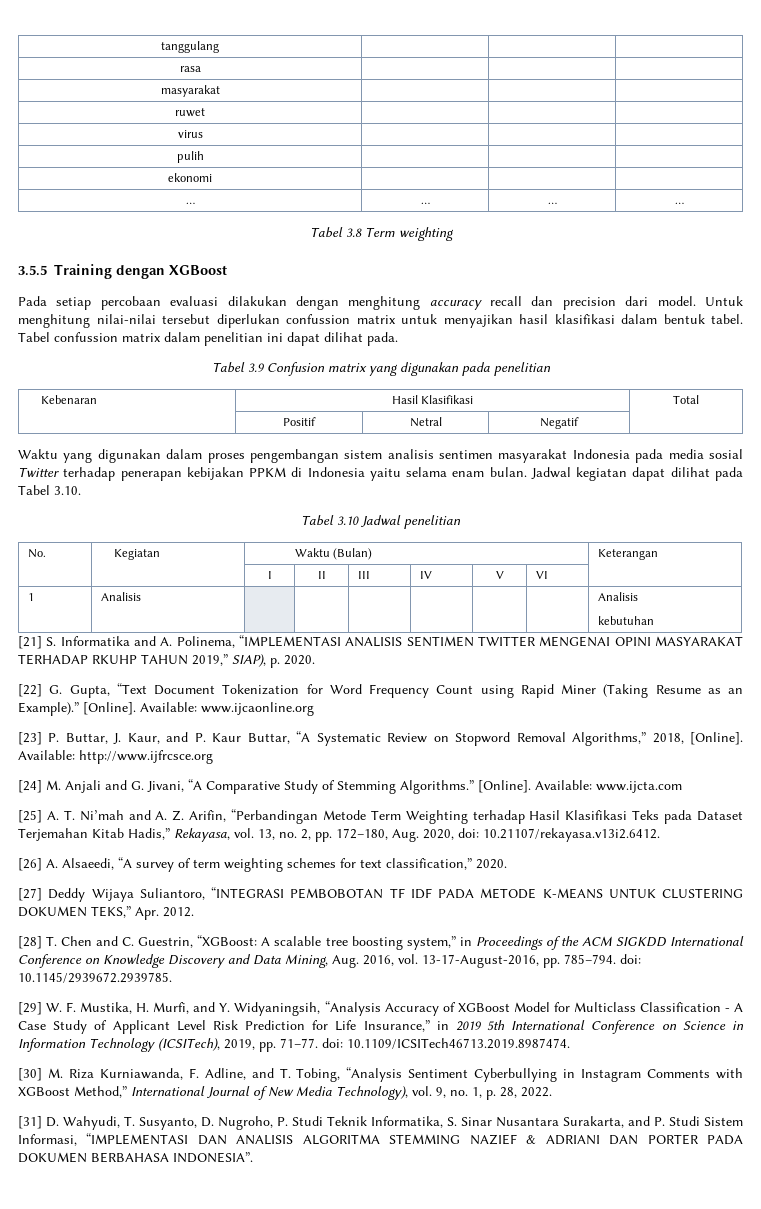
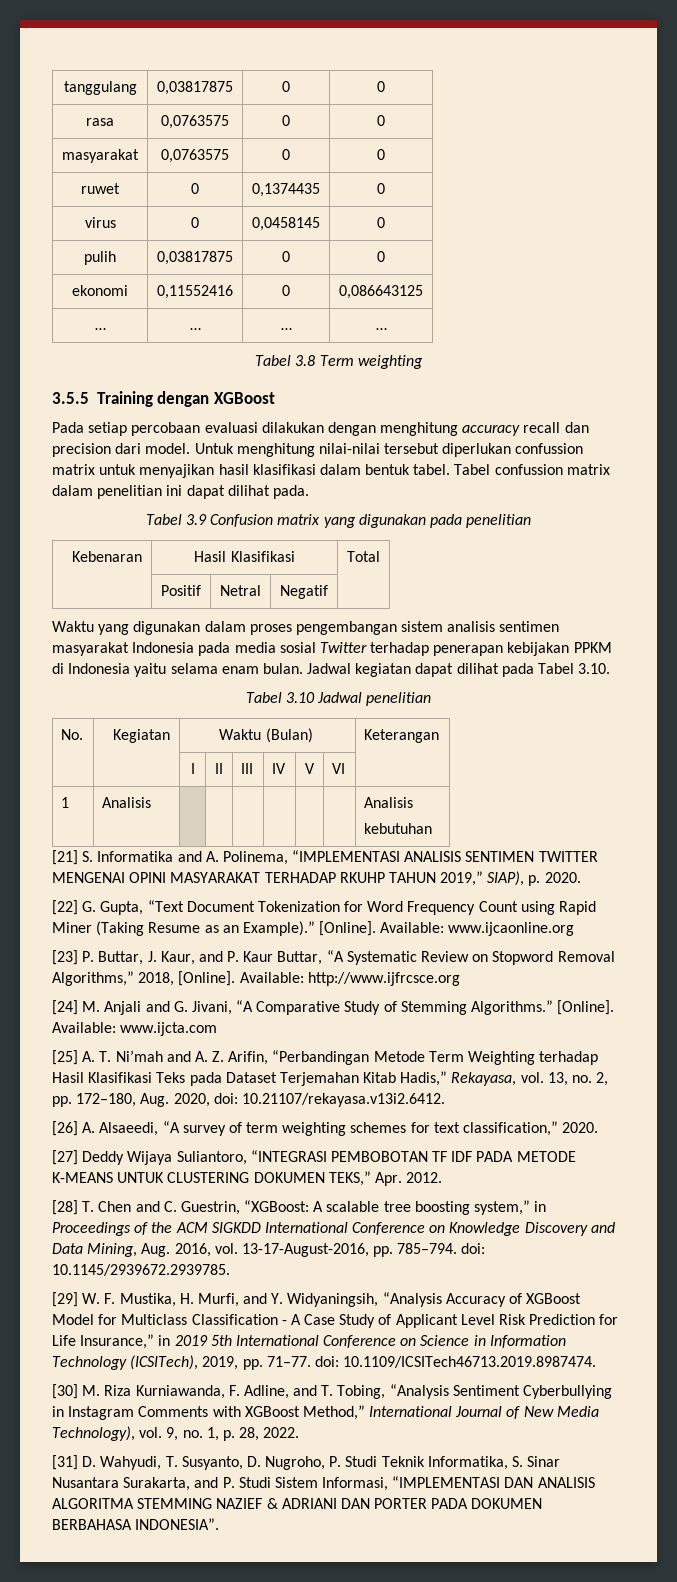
[179,66,201,72] [160,85,220,97] [175,108,205,117] [177,130,203,138] [176,151,204,163] [168,173,212,182] | | // rasa | | | // masyarakat | | | // ruwet | | | // virus | | | // pulih | | | // ekonomi | | | -> [157,81,233,95] [282,81,290,92] [377,81,385,92] [86,118,114,126] [161,115,229,129] [282,115,290,126] [377,115,385,126] [62,149,139,163] [161,149,229,163] [282,149,290,160] [377,149,385,160] [81,183,120,194] [191,183,199,194] [252,183,320,197] [377,183,385,194] [84,217,116,228] [191,217,199,228] [252,217,320,231] [377,217,385,228] [84,251,116,265] [157,251,233,265] [282,251,290,262] [377,251,385,262] [72,285,128,296] [157,285,233,299] [282,285,290,296] [339,285,423,299] 0,03817875 | 0 | 0 // rasa | 0,0763575 | 0 | 0 // masyarakat | 0,0763575 | 0 | 0 // ruwet | 0 | 0,1374435 | 0 // virus | 0 | 0,0458145 | 0 // pulih | 0,03817875 | 0 | 0 // ekonomi | 0,11552416 | 0 | 0,086643125

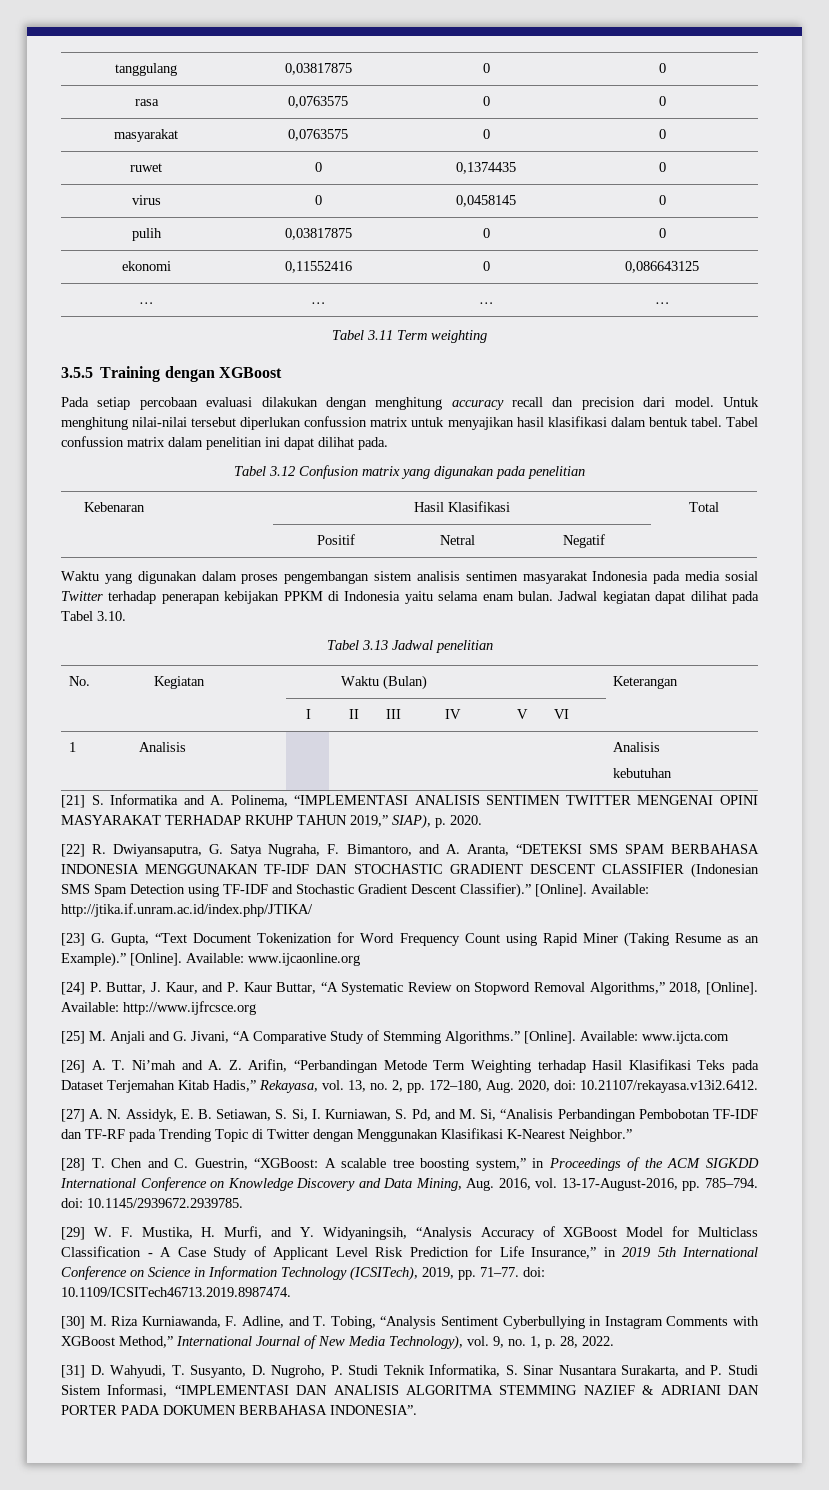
[295,355,316,366] 3.8 -> [367,330,393,340] 3.11
[186,514,208,525] 3.9 -> [269,466,295,476] 3.12
[285,692,315,703] 3.10 -> [361,640,388,650] 3.13
(78, 907) none -> [92,844,759,857] [61,863,759,878] [61,883,649,898] [61,903,313,917] [61,933,85,946] R. Dwiyansaputra, G. Satya Nugraha, F. Bimantoro, and A. Aranta, “DETEKSI SMS SPAM BERBAHASA INDONESIA MENGGUNAKAN TF-IDF DAN STOCHASTIC GRADIENT DESCENT CLASSIFIER (Indonesian SMS Spam Detection using TF-IDF and Stochastic Gradient Descent Classifier).” [Online]. Available: http://jtika.if.unram.ac.id/index.php/JTIKA/ // [23]
[52,950,78,965] [23] -> [61,982,85,995] [24]
[52,1000,78,1015] [24] -> [61,1031,85,1044] [25]
[52,1050,78,1065] [25] -> [61,1060,85,1073] [26]
[52,1121,599,1136] [52,1150,576,1165] [52,1171,443,1186] [26] A. Alsaeedi, “A survey of term weighting schemes for text classification,” 2020. // [27] Deddy Wijaya Suliantoro, “INTEGRASI PEMBOBOTAN TF IDF PADA METODE K-MEANS UNTUK CLUSTERING DOKUMEN TEKS,” Apr. 2012. -> [61,1109,759,1122] [61,1128,632,1142] [27] A. N. Assidyk, E. B. Setiawan, S. Si, I. Kurniawan, S. Pd, and M. Si, “Analisis Perbandingan Pembobotan TF-IDF dan TF-RF pada Trending Topic di Twitter dengan Menggunakan Klasifikasi K-Nearest Neighbor.”

